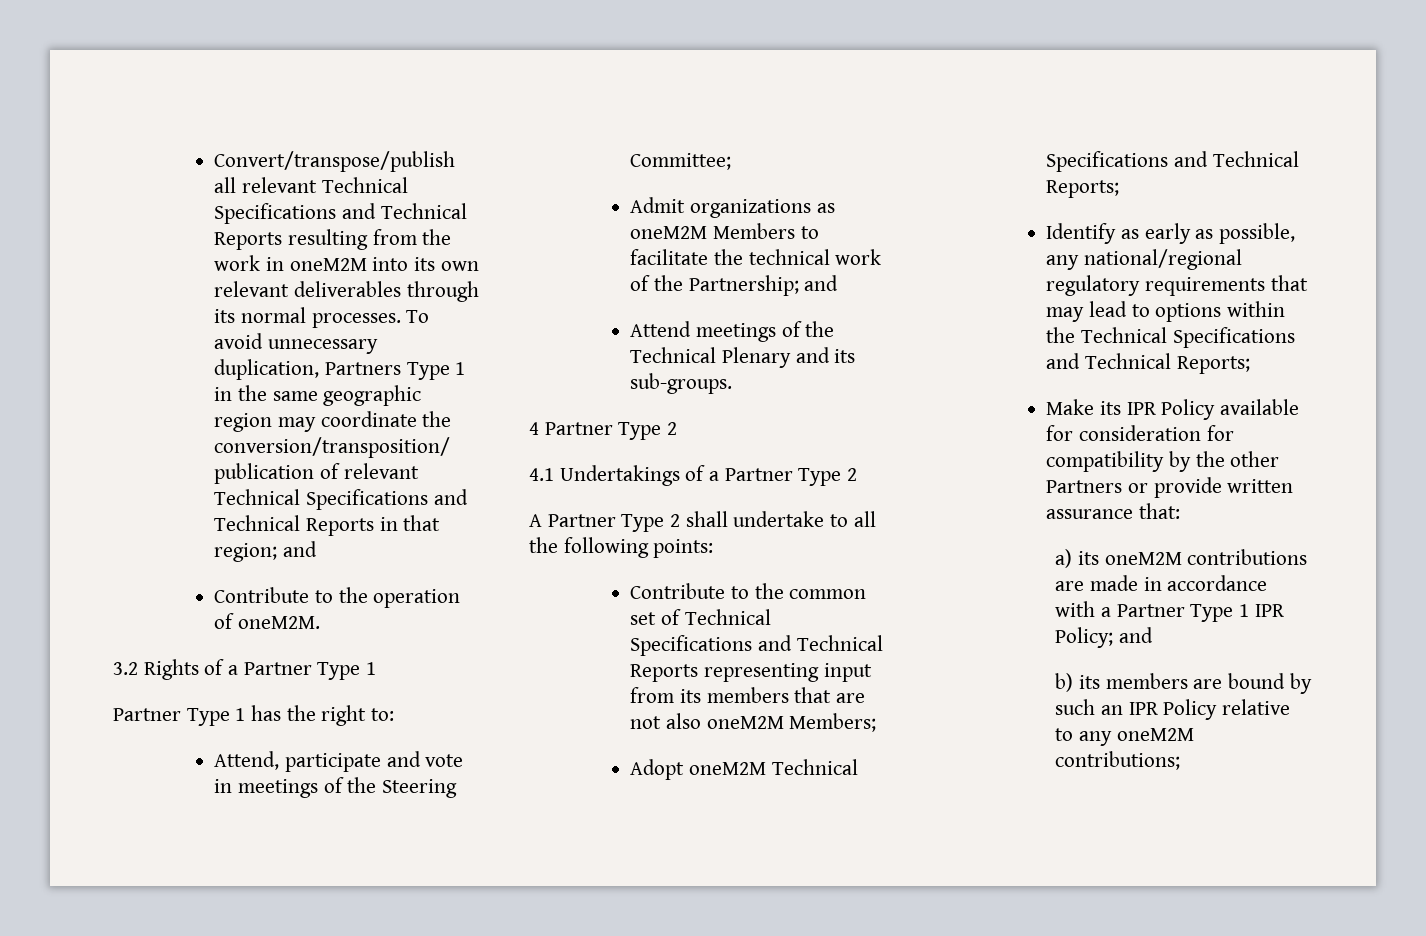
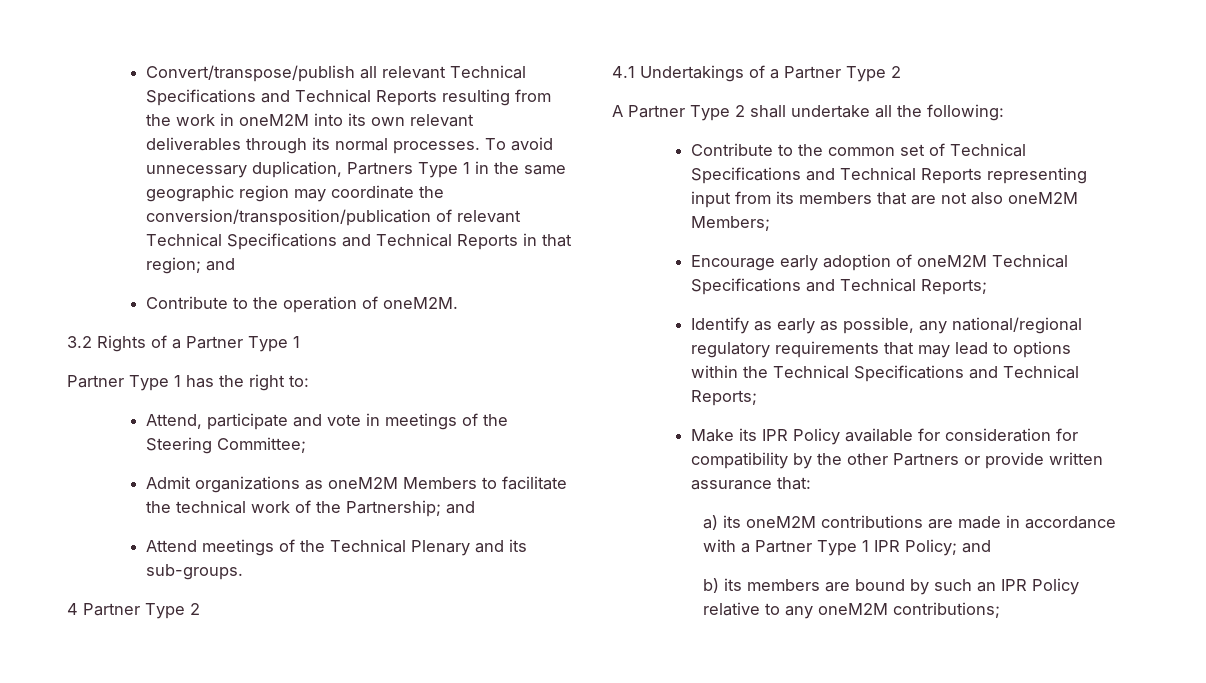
[830,514,849,527] to -> (870, 111) none
[563,537,714,558] following points: -> [927,104,1004,121] following:
[630,759,685,780] Adopt -> [690,254,912,271] Encourage early adoption of

